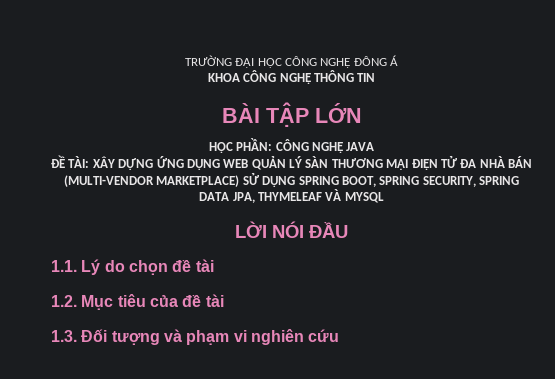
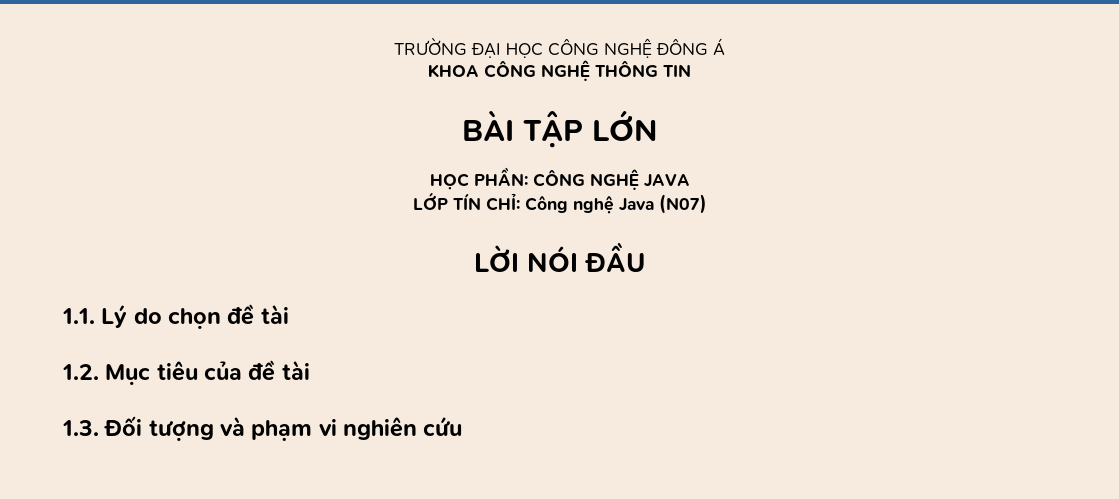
[51,155,532,170] [64,172,519,187] [199,189,384,203] ĐỀ TÀI: XÂY DỰNG ỨNG DỤNG WEB QUẢN LÝ SÀN THƯƠNG MẠI ĐIỆN TỬ ĐA NHÀ BÁN (MULTI-VENDOR MARKETPLACE) SỬ DỤNG SPRING BOOT, SPRING SECURITY, SPRING DATA JPA, THYMELEAF VÀ MYSQL -> [412,192,707,214] LỚP TÍN CHỈ: Công nghệ Java (N07)

